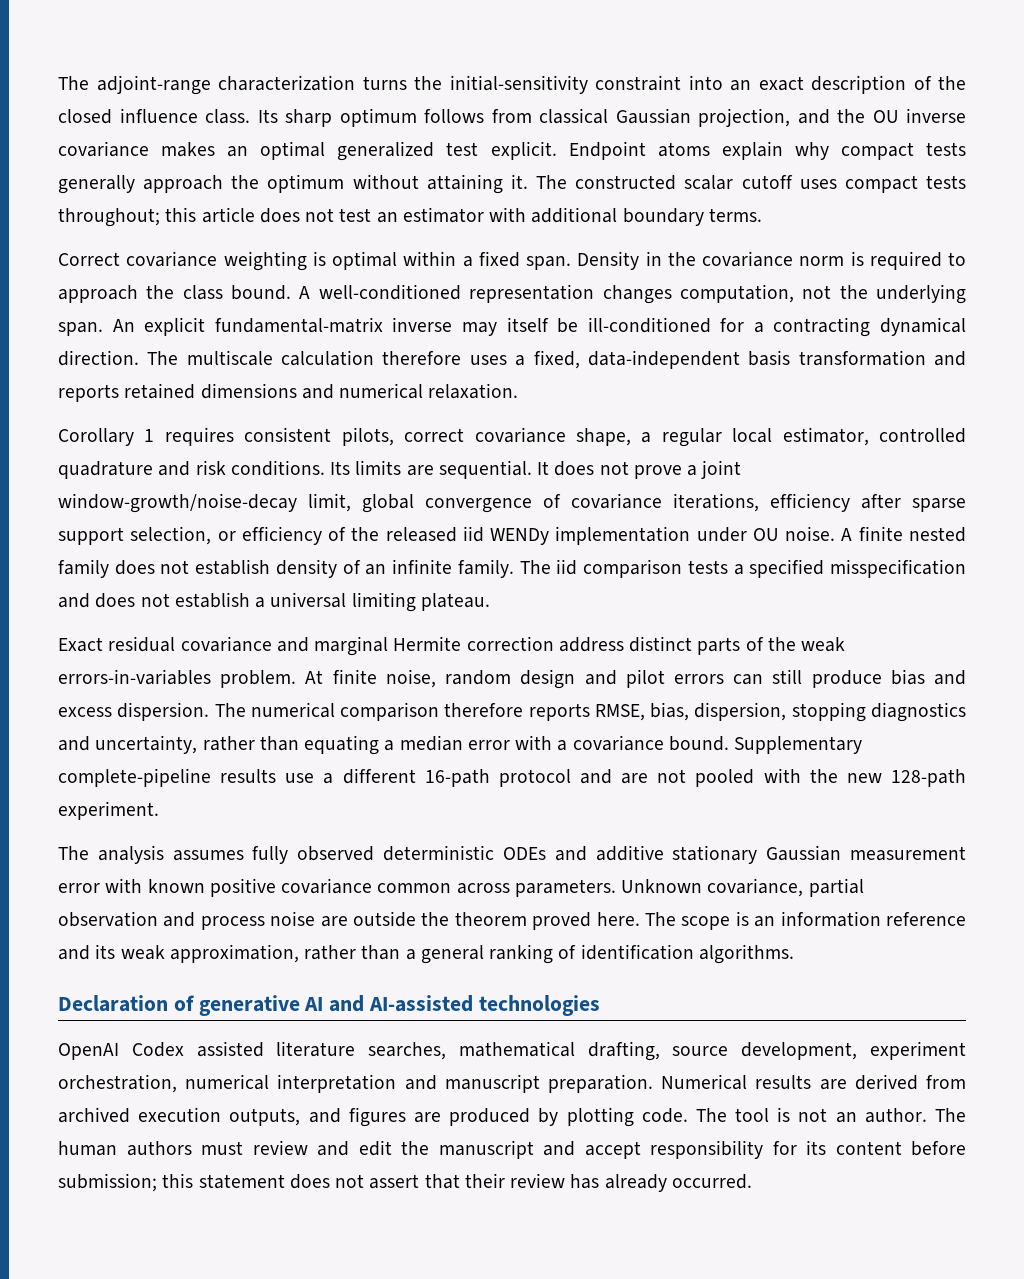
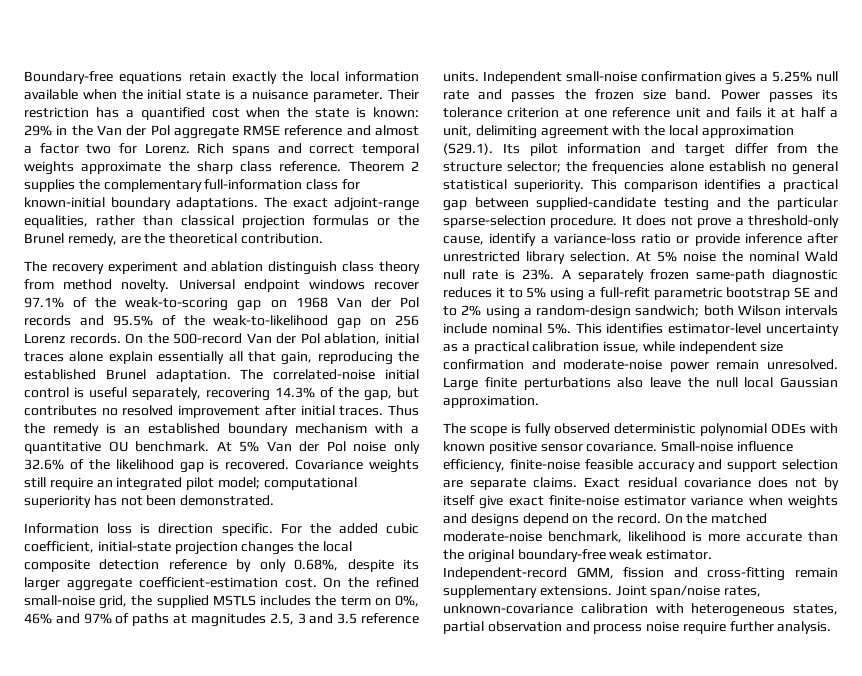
[58,75,966,95] [58,108,966,127] [58,141,967,161] [58,174,967,194] [58,207,762,227] [58,251,966,271] [58,284,967,304] [58,317,967,337] [58,350,967,369] [58,383,519,402] [58,427,966,447] [58,460,532,479] The adjoint-range characterization turns the initial-sensitivity constraint into an exact description of the closed influence class. Its sharp optimum follows from classical Gaussian projection, and the OU inverse covariance makes an optimal generalized test explicit. Endpoint atoms explain why compact tests generally approach the optimum without attaining it. The constructed scalar cutoff uses compact tests throughout; this article does not test an estimator with additional boundary terms. // Correct covariance weighting is optimal within a fixed span. Density in the covariance norm is required to approach the class bound. A well-conditioned representation changes computation, not the underlying span. An explicit fundamental-matrix inverse may itself be ill-conditioned for a contracting dynamical direction. The multiscale calculation therefore uses a fixed, data-independent basis transformation and reports retained dimensions and numerical relaxation. // Corollary 1 requires consistent pilots, correct covariance shape, a regular local estimator, controlled quadrature and risk conditions. Its limits are sequential. -> [24,71,419,84] [24,89,419,102] [24,107,420,120] [24,125,420,139] [24,143,419,156] [24,161,419,175] [24,179,360,192] [24,197,419,211] [24,215,419,229] [24,233,323,246] [24,261,420,275] [24,279,419,292] [24,297,419,311] [24,315,419,329] [24,333,419,345] [24,351,419,365] [24,369,420,382] [24,387,419,401] [24,405,420,418] [24,423,419,436] [24,441,420,454] [24,459,419,473] [24,477,357,491] [24,495,275,508] [24,523,419,536] [24,541,352,555] [24,559,419,572] [24,577,419,591] [24,595,420,609] [24,613,419,627] [443,71,838,85] [443,89,838,102] [443,107,838,118] [443,125,794,139] [443,143,838,157] [443,161,838,175] [443,179,838,192] [443,197,838,211] [443,215,618,228] Boundary-free equations retain exactly the local information available when the initial state is a nuisance parameter. Their restriction has a quantified cost when the state is known: 29% in the Van der Pol aggregate RMSE reference and almost a factor two for Lorenz. Rich spans and correct temporal weights approximate the sharp class reference. Theorem 2 supplies the complementary full-information class for known-initial boundary adaptations. The exact adjoint-range equalities, rather than classical projection formulas or the Brunel remedy, are the theoretical contribution. // The recovery experiment and ablation distinguish class theory from method novelty. Universal endpoint windows recover 97.1% of the weak-to-scoring gap on 1968 Van der Pol records and 95.5% of the weak-to-likelihood gap on 256 Lorenz records. On the 500-record Van der Pol ablation, initial traces alone explain essentially all that gain, reproducing the established Brunel adaptation. The correlated-noise initial control is useful separately, recovering 14.3% of the gap, but contributes no resolved improvement after initial traces. Thus the remedy is an established boundary mechanism with a quantitative OU benchmark. At 5% Van der Pol noise only 32.6% of the likelihood gap is recovered. Covariance weights still require an integrated pilot model; computational superiority has not been demonstrated. // Information loss is direction specific. For the added cubic coefficient, initial-state projection changes the local composite detection reference by only 0.68%, despite its larger aggregate coefficient-estimation cost. On the refined small-noise grid, the supplied MSTLS includes the term on 0%, 46% and 97% of paths at magnitudes 2.5, 3 and 3.5 reference units. Independent small-noise confirmation gives a 5.25% null rate and passes the frozen size band. Power passes its tolerance criterion at one reference unit and fails it at half a unit, delimiting agreement with the local approximation (S29.1). Its pilot information and target differ from the structure selector; the frequencies alone establish no general statistical superiority. This comparison identifies a practical gap between supplied-candidate testing and the particular sparse-selection procedure.
[701,460,742,479] [58,493,966,513] [58,526,966,545] [58,559,967,578] [58,592,490,612] [58,636,846,656] [58,669,966,689] [58,702,966,722] [58,735,863,755] [58,768,966,787] [58,801,159,820] [58,845,967,864] [58,878,804,897] joint window-growth/noise-decay limit, global convergence of covariance iterations, efficiency after sparse support selection, or efficiency of the released iid WENDy implementation under OU noise. A finite nested family does not establish density of an infinite family. The iid comparison tests a specified misspecification and does not establish a universal limiting plateau. // Exact residual covariance and marginal Hermite correction address distinct parts of the weak errors-in-variables problem. At finite noise, random design and pilot errors can still produce bias and excess dispersion. The numerical comparison therefore reports RMSE, bias, dispersion, stopping diagnostics and uncertainty, rather than equating a median error with a covariance bound. Supplementary complete-pipeline results use a different 16-path protocol and are not pooled with the new 128-path experiment. // The analysis assumes fully observed deterministic ODEs and additive stationary Gaussian measurement error with known positive covariance common across parameters. Unknown covariance, -> [748,215,839,228] [443,233,838,246] [443,251,838,264] [443,269,838,283] [443,287,838,301] [443,305,838,319] [443,323,839,336] [443,341,784,354] [443,359,838,372] [443,377,838,391] [443,395,539,408] [443,423,838,436] [443,441,793,454] [443,459,838,472] [443,477,839,490] [443,495,838,509] [443,513,768,527] [443,531,838,543] [443,549,713,563] [443,567,838,581] [443,585,762,598] [443,603,838,617] threshold-only cause, identify a variance-loss ratio or provide inference after unrestricted library selection. At 5% noise the nominal Wald null rate is 23%. A separately frozen same-path diagnostic reduces it to 5% using a full-refit parametric bootstrap SE and to 2% using a random-design sandwich; both Wilson intervals include nominal 5%. This identifies estimator-level uncertainty as a practical calibration issue, while independent size confirmation and moderate-noise power remain unresolved. Large finite perturbations also leave the null local Gaussian approximation. // The scope is fully observed deterministic polynomial ODEs with known positive sensor covariance. Small-noise influence efficiency, finite-noise feasible accuracy and support selection are separate claims. Exact residual covariance does not by itself give exact finite-noise estimator variance when weights and designs depend on the record. On the matched moderate-noise benchmark, likelihood is more accurate than the original boundary-free weak estimator. Independent-record GMM, fission and cross-fitting remain supplementary extensions. Joint span/noise rates, unknown-covariance calibration with heterogeneous states,
[320,911,966,930] [58,944,794,964] [58,995,600,1016] [58,1041,967,1061] [58,1074,967,1093] [58,1107,966,1127] [58,1140,966,1159] [58,1173,752,1192] are outside the theorem proved here. The scope is an information reference and its weak approximation, rather than a general ranking of identification algorithms. // Declaration of generative AI and AI-assisted technologies // OpenAI Codex assisted literature searches, mathematical drafting, source development, experiment orchestration, numerical interpretation and manuscript preparation. Numerical results are derived from archived execution outputs, and figures are produced by plotting code. The tool is not an author. The human authors must review and edit the manuscript and accept responsibility for its content before submission; this statement does not assert that their review has already occurred. -> [682,621,832,634] require further analysis.

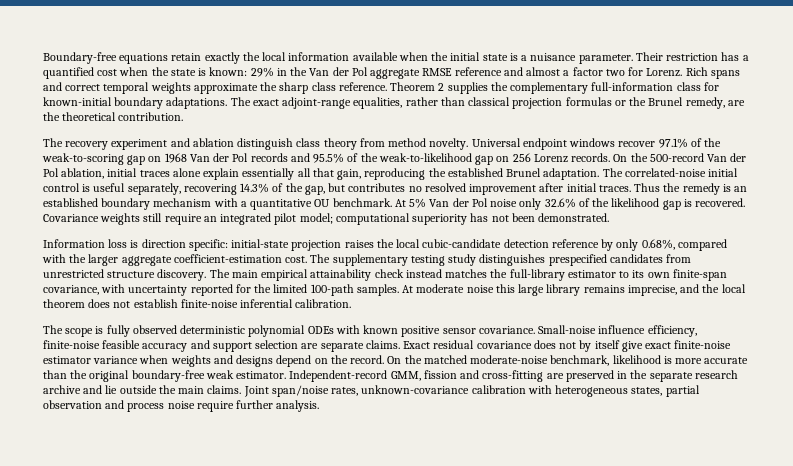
[221,523,419,536] [24,541,94,553] specific. For the added cubic coefficient, -> [188,239,228,251] specific:
[241,541,352,555] [24,559,90,572] changes the local composite -> [344,239,502,248] raises the local cubic-candidate
[347,559,419,572] despite its -> [677,239,727,251] [42,254,87,263] compared with the
[323,577,419,588] [24,595,420,609] [24,613,419,627] [443,71,838,85] [443,89,838,102] [443,107,838,118] [443,125,794,139] [443,143,838,157] [443,161,838,175] [443,179,838,192] [443,197,838,211] [443,215,839,228] [443,233,838,246] [443,251,838,264] [443,269,838,283] [443,287,838,301] [443,305,838,319] [443,323,839,336] [443,341,784,354] [443,359,838,372] [443,377,838,391] [443,395,539,408] On the refined small-noise grid, the supplied MSTLS includes the term on 0%, 46% and 97% of paths at magnitudes 2.5, 3 and 3.5 reference units. Independent small-noise confirmation gives a 5.25% null rate and passes the frozen size band. Power passes its tolerance criterion at one reference unit and fails it at half a unit, delimiting agreement with the local approximation (S29.1). Its pilot information and target differ from the structure selector; the frequencies alone establish no general statistical superiority. This comparison identifies a practical gap between supplied-candidate testing and the particular sparse-selection procedure. It does not prove a threshold-only cause, identify a variance-loss ratio or provide inference after unrestricted library selection. At 5% noise the nominal Wald null rate is 23%. A separately frozen same-path diagnostic reduces it to 5% using a full-refit parametric bootstrap SE and to 2% using a random-design sandwich; both Wilson intervals include nominal 5%. This identifies estimator-level uncertainty as a practical calibration issue, while independent size confirmation and moderate-noise power remain unresolved. Large finite perturbations also leave the null local Gaussian approximation. -> [310,254,692,266] [43,269,727,281] [43,284,746,296] [43,299,352,308] The supplementary testing study distinguishes prespecified candidates from unrestricted structure discovery. The main empirical attainability check instead matches the full-library estimator to its own finite-span covariance, with uncertainty reported for the limited 100-path samples. At moderate noise this large library remains imprecise, and the local theorem does not establish finite-noise inferential calibration.
[795,567,838,578] [443,585,612,598] remain supplementary extensions. -> [546,370,738,382] [43,385,242,394] are preserved in the separate research archive and lie outside the main claims.

